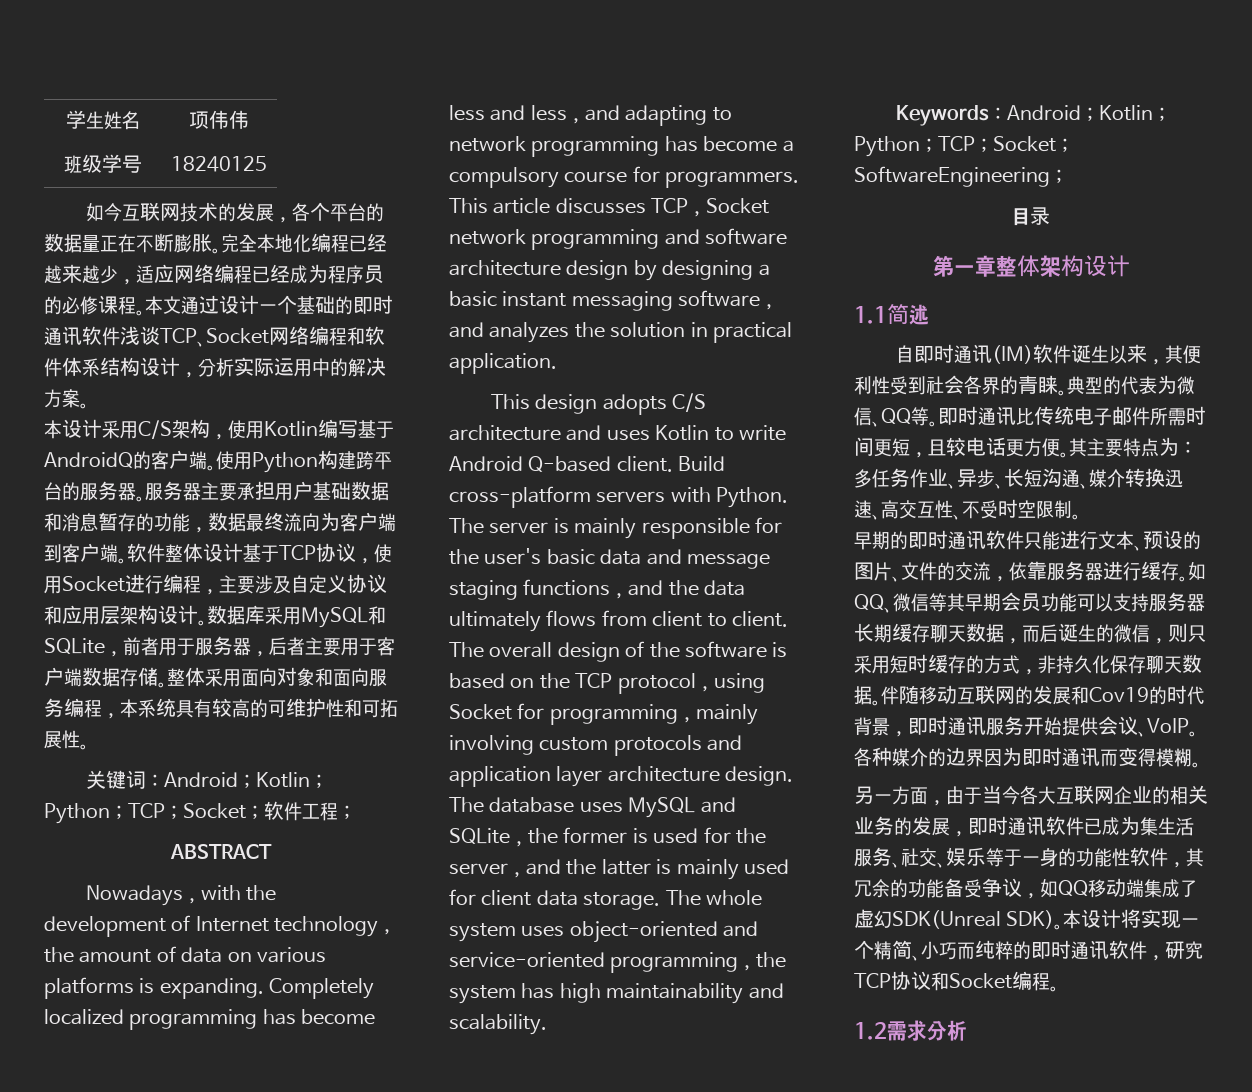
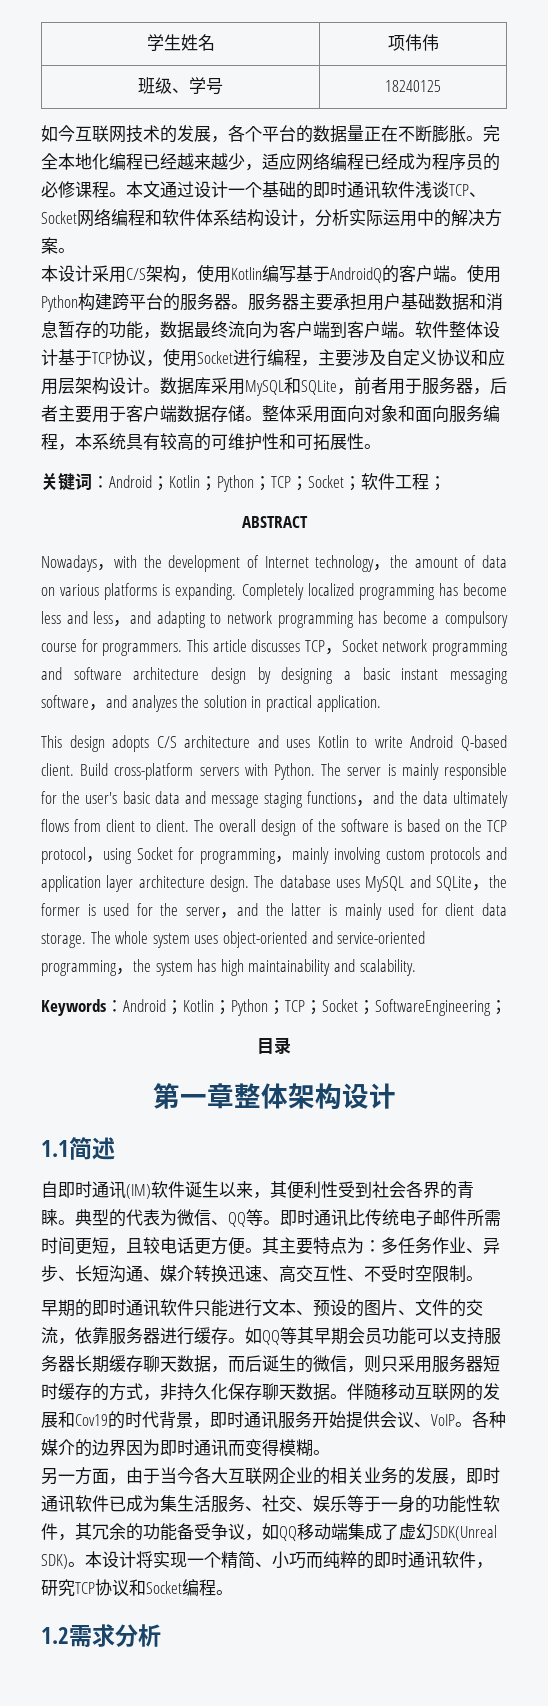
(102, 163) none -> [172,88,189,93] 、
[884,593,929,613] 、微信 -> (280, 1337) none
(890, 665) none -> [432,1355,483,1373] 服务器

